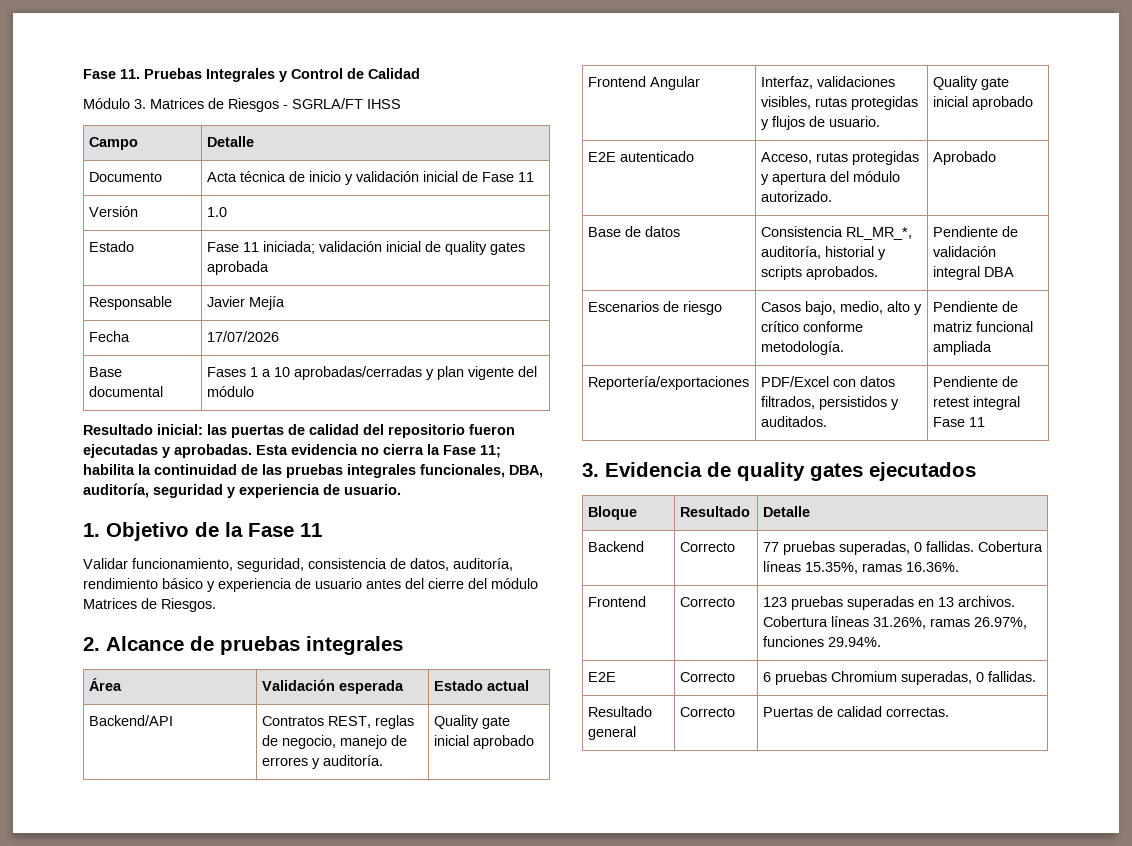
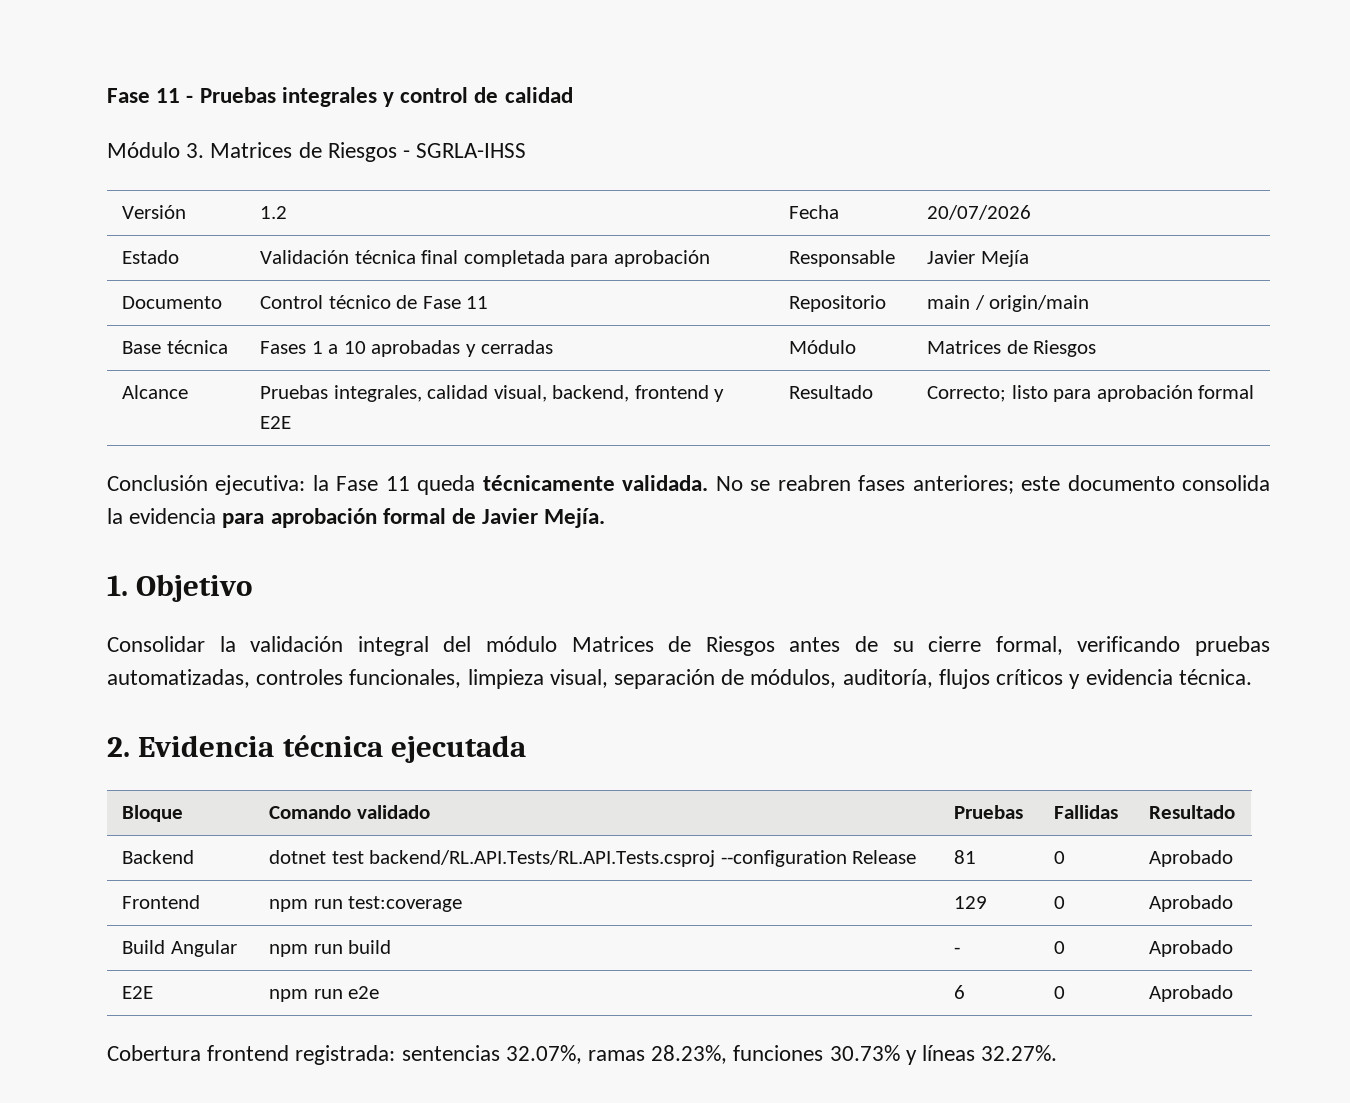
[83,68,420,82] Fase 11. Pruebas Integrales y Control de Calidad -> [107,87,573,107] Fase 11 - Pruebas integrales y control de calidad
[292,98,401,109] [88,137,138,150] [206,136,254,147] [88,172,162,182] [206,171,534,185] [88,206,138,217] [206,207,227,217] [88,241,134,252] [206,241,525,255] [206,261,269,275] [88,296,172,310] [206,296,285,310] [88,331,130,342] [206,331,279,342] [88,367,122,377] [88,386,163,397] SGRLA/FT IHSS // Campo | Detalle // Documento | Acta técnica de inicio y validación inicial de Fase 11 // Versión | 1.0 // Estado | Fase 11 iniciada; validación inicial de quality gates aprobada // Responsable | Javier Mejía // Fecha | 17/07/2026 // Base documental -> [416,143,527,158] [122,205,187,219] [260,206,288,219] [789,205,840,219] [927,205,1032,220] [122,250,180,264] [260,250,710,267] [789,250,896,267] [927,250,1029,267] [122,296,223,309] [260,295,489,309] [789,295,887,312] [927,295,1090,312] [122,340,228,354] SGRLA-IHSS // Versión | 1.2 | Fecha | 20/07/2026 // Estado | Validación técnica final completada para aprobación | Responsable | Javier Mejía // Documento | Control técnico de Fase 11 | Repositorio | main / origin/main // Base técnica
[293,366,537,380] [206,386,254,397] [83,424,515,438] [83,444,501,458] [83,464,543,478] [83,483,401,498] [83,522,322,541] [83,558,513,572] [83,578,538,592] [83,598,216,612] [83,636,403,655] [88,678,122,691] [261,679,404,694] [433,680,529,691] [88,715,173,726] [261,715,414,729] [261,735,407,749] [261,755,383,769] [433,715,510,729] [433,735,534,749] [587,76,700,90] [760,76,895,89] [760,96,918,110] [760,116,880,130] [932,76,1009,90] [932,96,1033,110] [587,151,694,162] [760,151,919,165] [760,171,900,185] [760,191,832,202] [932,151,996,165] [587,226,680,237] [760,226,912,240] [760,246,886,260] [760,266,878,280] [932,226,1018,237] [932,246,996,257] [932,266,1014,280] [587,301,722,315] [760,301,922,315] [760,321,863,332] [760,341,844,355] [932,301,1018,312] [932,321,1033,332] [932,341,992,355] [587,376,749,390] [760,376,895,387] [760,396,899,410] [760,416,827,427] [932,376,1018,387] [932,396,1020,410] [932,417,985,427] [582,462,976,481] [587,506,637,520] [679,506,750,517] [762,506,810,517] [587,541,644,552] [679,542,735,552] [762,541,1043,555] [762,561,959,574] [587,596,646,607] [679,597,735,607] [762,596,1015,610] [762,616,1027,629] [762,636,881,647] [587,672,616,682] [679,672,735,682] [762,671,1036,685] [587,706,652,717] [587,726,636,740] [679,707,735,717] [762,706,949,717] aprobadas/cerradas y plan vigente del módulo // Resultado inicial: las puertas de calidad del repositorio fueron ejecutadas y aprobadas. Esta evidencia no cierra la Fase 11; habilita la continuidad de las pruebas integrales funcionales, DBA, auditoría, seguridad y experiencia de usuario. // 1. Objetivo de la Fase 11 // Validar funcionamiento, seguridad, consistencia de datos, auditoría, rendimiento básico y experiencia de usuario antes del cierre del módulo Matrices de Riesgos. // 2. Alcance de pruebas integrales // Área | Validación esperada | Estado actual // Backend/API | Contratos REST, reglas de negocio, manejo de errores y auditoría. | Quality gate inicial aprobado // Frontend Angular | Interfaz, validaciones visibles, rutas protegidas y flujos de usuario. | Quality gate inicial aprobado // E2E autenticado | Acceso, rutas protegidas y apertura del módulo autorizado. | Aprobado // Base de datos | Consistencia RL_MR_*, auditoría, historial y scripts aprobados. | Pendiente de validación integral DBA // Escenarios de riesgo | Casos bajo, medio, alto y crítico conforme metodología. | Pendiente de matriz funcional ampliada // Reportería/exportaciones | PDF/Excel con datos filtrados, persistidos y auditados. | Pendiente de retest integral Fase 11 // 3. Evidencia de quality gates ejecutados // Bloque | Resultado | Detalle // Backend | Correcto | 77 pruebas superadas, 0 fallidas. Cobertura líneas 15.35%, ramas 16.36%. // Frontend | Correcto | 123 pruebas superadas en 13 archivos. Cobertura líneas 31.26%, ramas 26.97%, funciones 29.94%. // E2E | Correcto | 6 pruebas Chromium superadas, 0 fallidas. // Resultado general | Correcto | Puertas de calidad correctas. -> [371,340,554,357] [789,340,857,354] [927,340,1097,357] [122,385,189,399] [260,385,725,402] [260,416,292,429] [789,385,874,399] [927,385,1255,402] [107,475,1270,495] [107,508,606,528] [107,574,253,602] [107,636,1270,656] [107,669,1252,689] [107,735,527,763] [122,805,184,822] [269,805,430,819] [954,805,1024,819] [1054,805,1119,819] [1149,805,1236,819] [122,850,195,864] [269,850,917,867] [954,850,977,864] [1054,851,1066,864] [1149,850,1234,867] [122,895,201,909] [269,896,463,912] [954,896,988,909] [1054,896,1066,909] [1149,895,1234,912] [122,940,237,957] [269,940,392,957] [954,947,961,954] [1054,941,1066,954] [1149,940,1234,957] [122,986,154,999] [269,986,380,1002] [954,985,966,999] [1054,986,1066,999] [1149,985,1234,1002] [107,1045,1058,1065] aprobadas y cerradas | Módulo | Matrices de Riesgos // Alcance | Pruebas integrales, calidad visual, backend, frontend y E2E | Resultado | Correcto; listo para aprobación formal // Conclusión ejecutiva: la Fase 11 queda técnicamente validada. No se reabren fases anteriores; este documento consolida la evidencia para aprobación formal de Javier Mejía. // 1. Objetivo // Consolidar la validación integral del módulo Matrices de Riesgos antes de su cierre formal, verificando pruebas automatizadas, controles funcionales, limpieza visual, separación de módulos, auditoría, flujos críticos y evidencia técnica. // 2. Evidencia técnica ejecutada // Bloque | Comando validado | Pruebas | Fallidas | Resultado // Backend | dotnet test backend/RL.API.Tests/RL.API.Tests.csproj --configuration Release | 81 | 0 | Aprobado // Frontend | npm run test:coverage | 129 | 0 | Aprobado // Build Angular | npm run build | - | 0 | Aprobado // E2E | npm run e2e | 6 | 0 | Aprobado // Cobertura frontend registrada: sentencias 32.07%, ramas 28.23%, funciones 30.73% y líneas 32.27%.

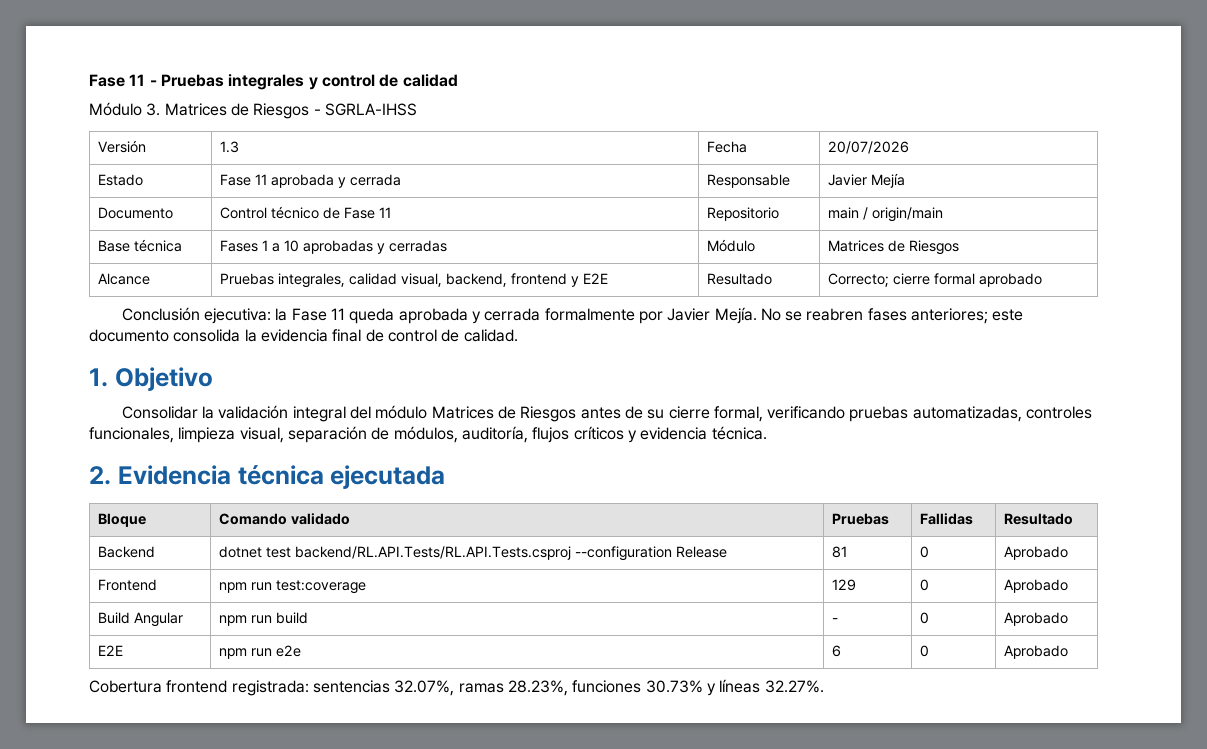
[260,206,288,219] 1.2 -> [220,141,240,153] 1.3
[260,250,710,267] Validación técnica final completada para aprobación -> [220,174,402,188] Fase 11 aprobada y cerrada
[1011,385,1255,402] listo para aprobación formal -> [893,273,1043,287] cierre formal aprobado
[482,475,709,491] técnicamente validada. -> [398,307,757,324] aprobada y cerrada formalmente por Javier Mejía.
[222,508,606,528] para aprobación formal de Javier Mejía. -> [332,329,518,342] final de control de calidad.

